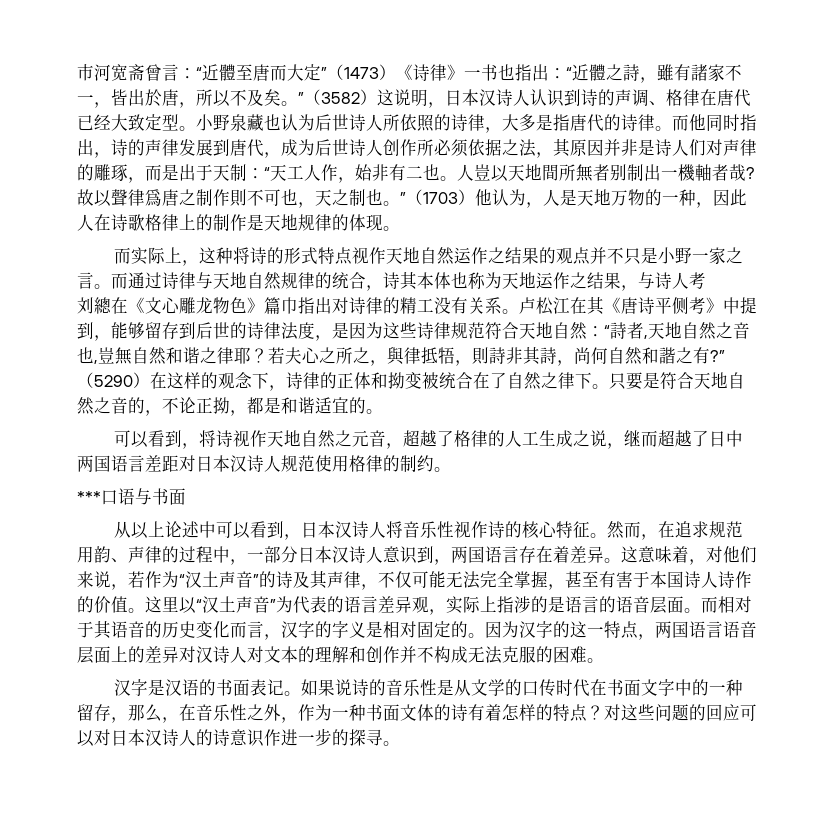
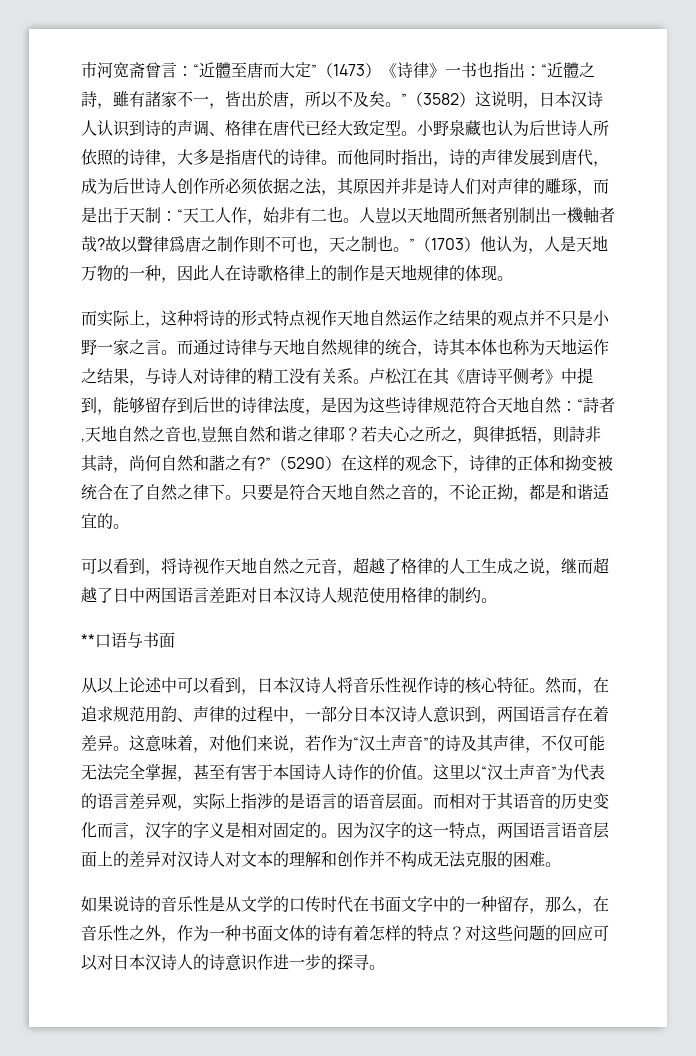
[689,272,706,289] [77,297,332,314] 考 // 刘總在《文心雕龙物色》篇巾指出 -> (193, 376) none
[77,491,101,503] *** -> [81,634,95,646] **
[113,679,301,696] 汉字是汉语的书面表记。 -> (561, 864) none

